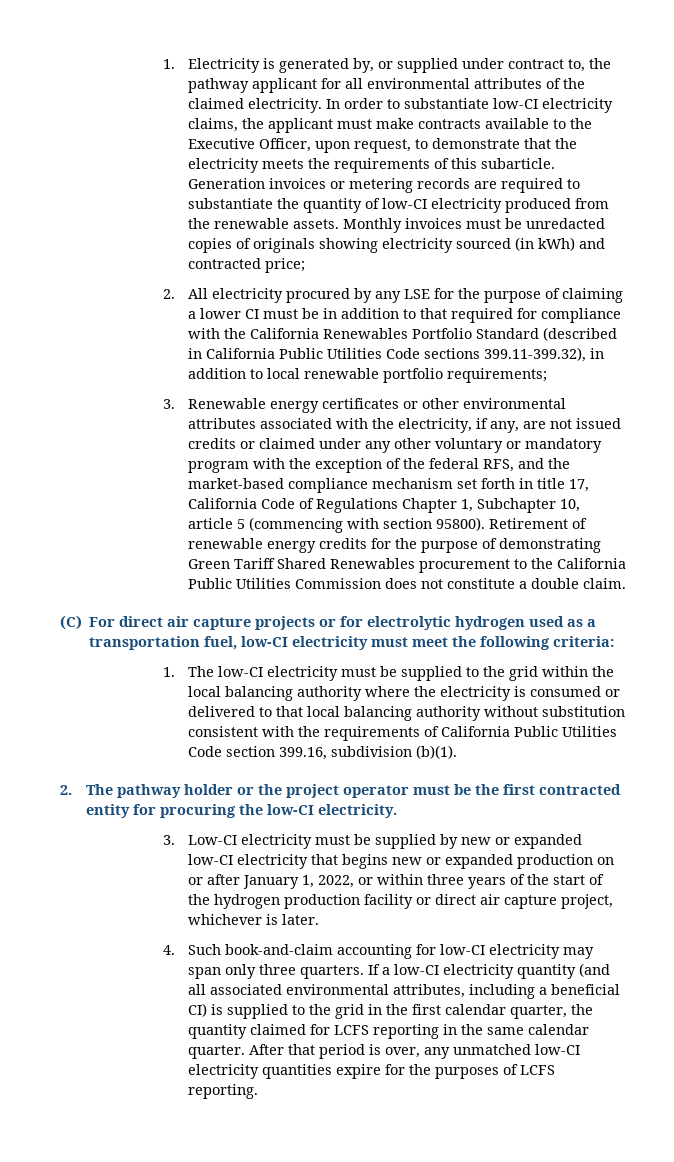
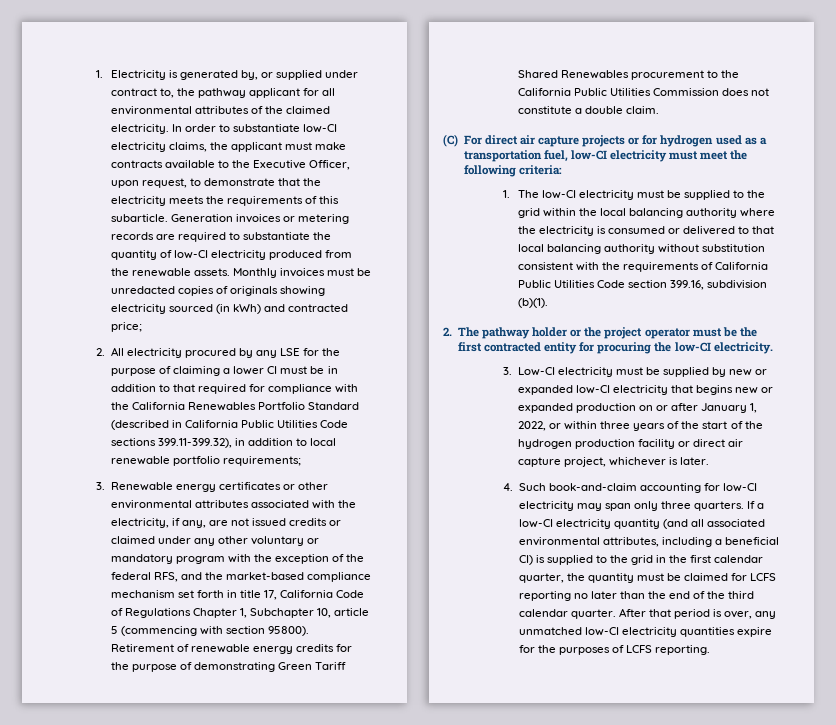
[367,616,452,630] electrolytic -> (658, 140) none
(248, 1031) none -> [636,573,681,581] must be
[443,1024,525,1035] in the same -> [573,591,755,599] no later than the end of the third

